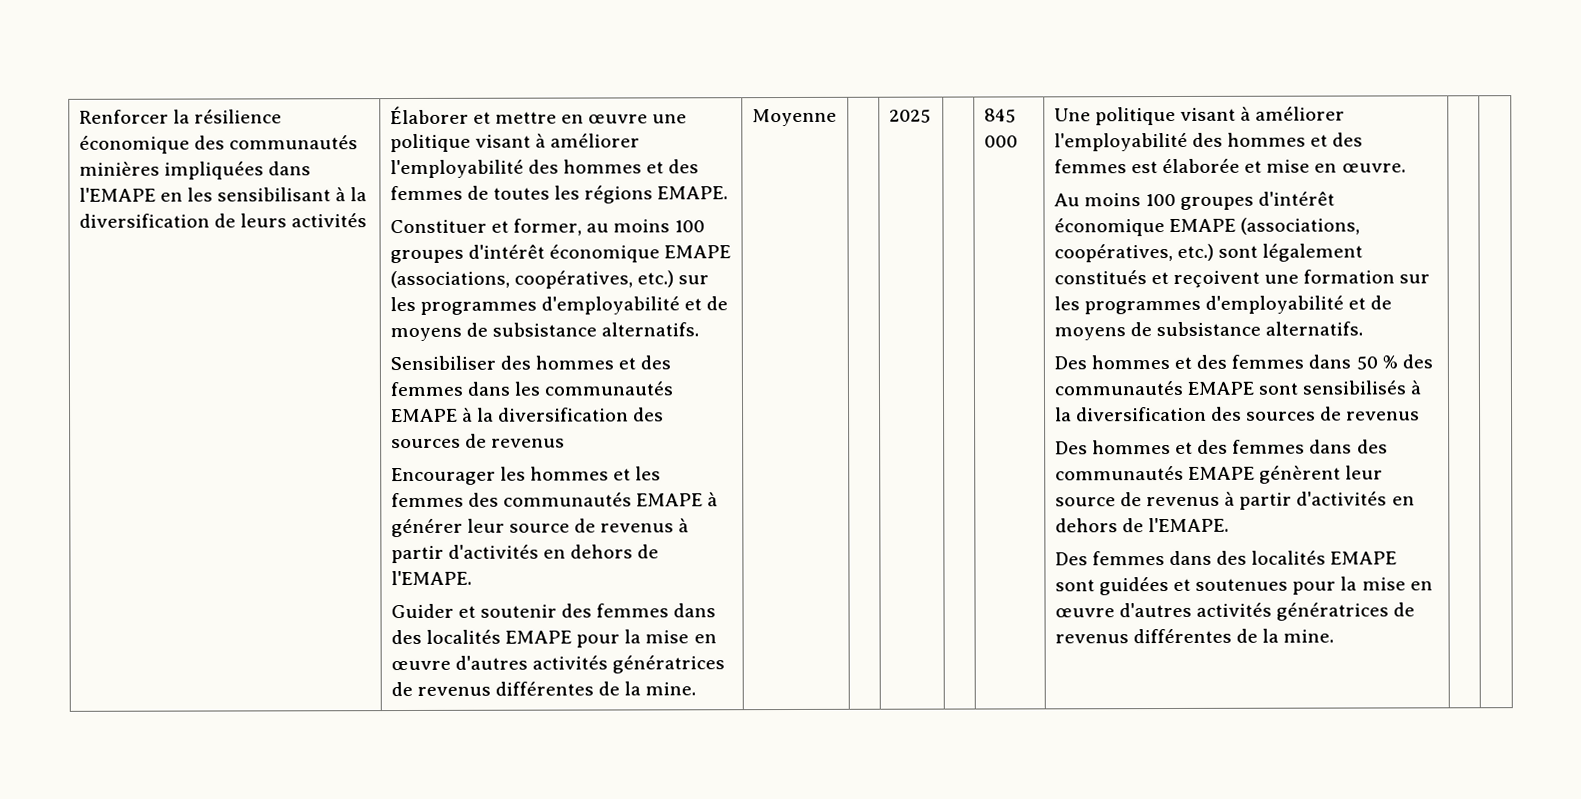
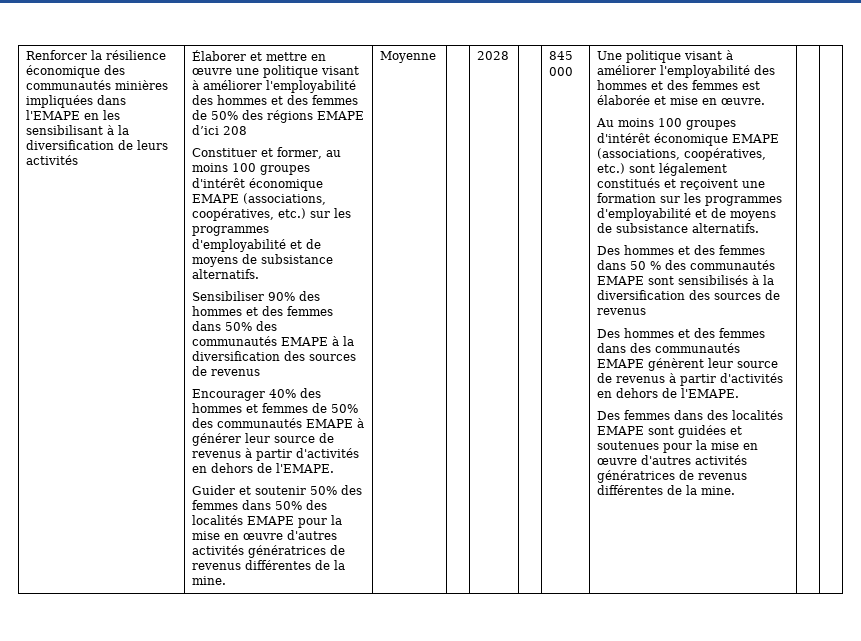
[493,185,729,204] toutes les régions EMAPE. -> [211,110,365,123] [192,125,248,135] 50% des régions EMAPE d’ici 208
(496, 363) none -> [268,292,296,301] 90%
[514,381,541,396] les -> [225,321,278,331] 50% des
[499,466,662,481] [390,492,464,508] les hommes et les femmes -> [269,388,322,398] [192,403,359,413] 40% des hommes et femmes de 50%
[561,603,717,618] des femmes dans -> [310,485,363,495] [192,500,303,510] 50% des femmes dans 50%
[888,109,931,123] 2025 -> [477,51,510,60] 2028

